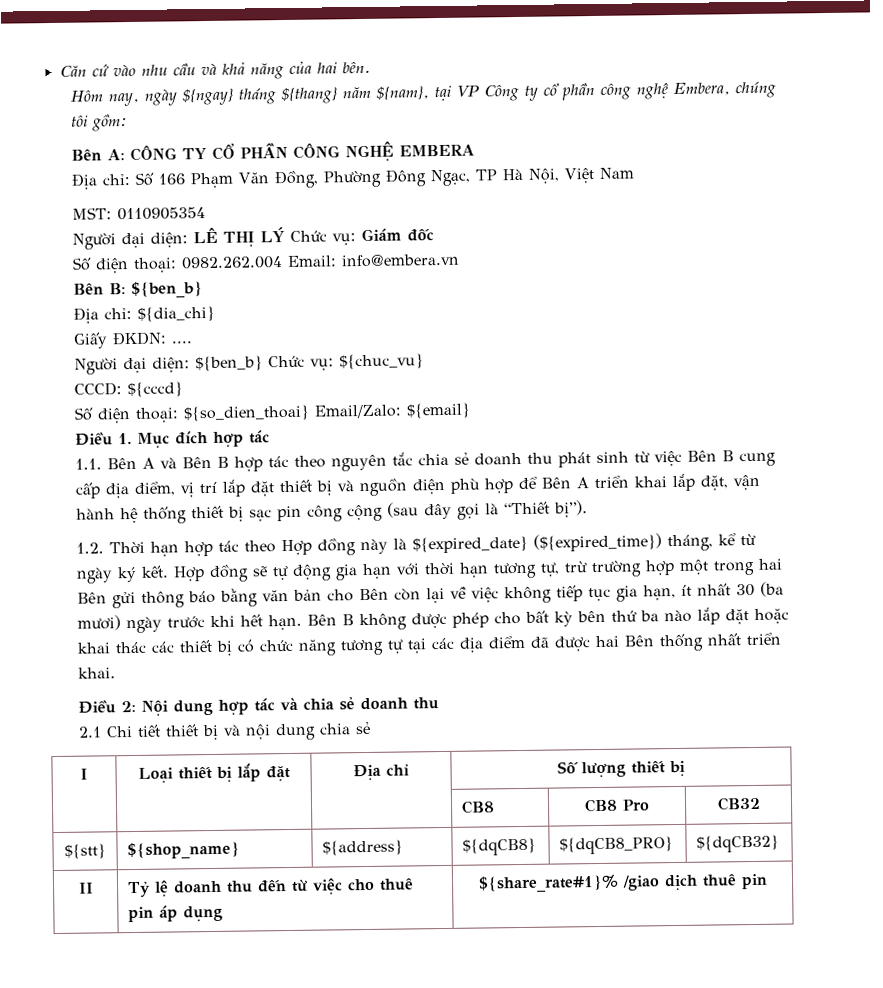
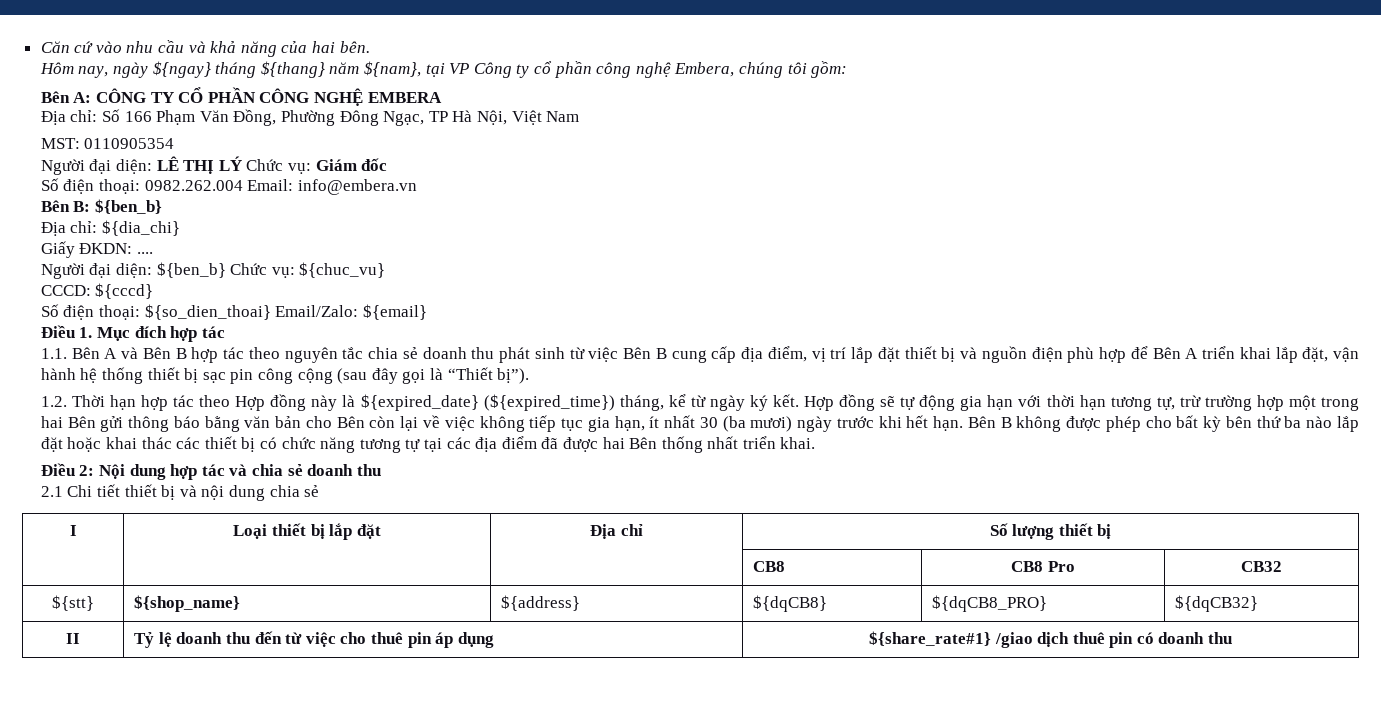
[477,874,619,893] ${share_rate#1}% -> [868,631,991,646] ${share_rate#1}
(768, 881) none -> [1136,632,1233,644] có doanh thu

